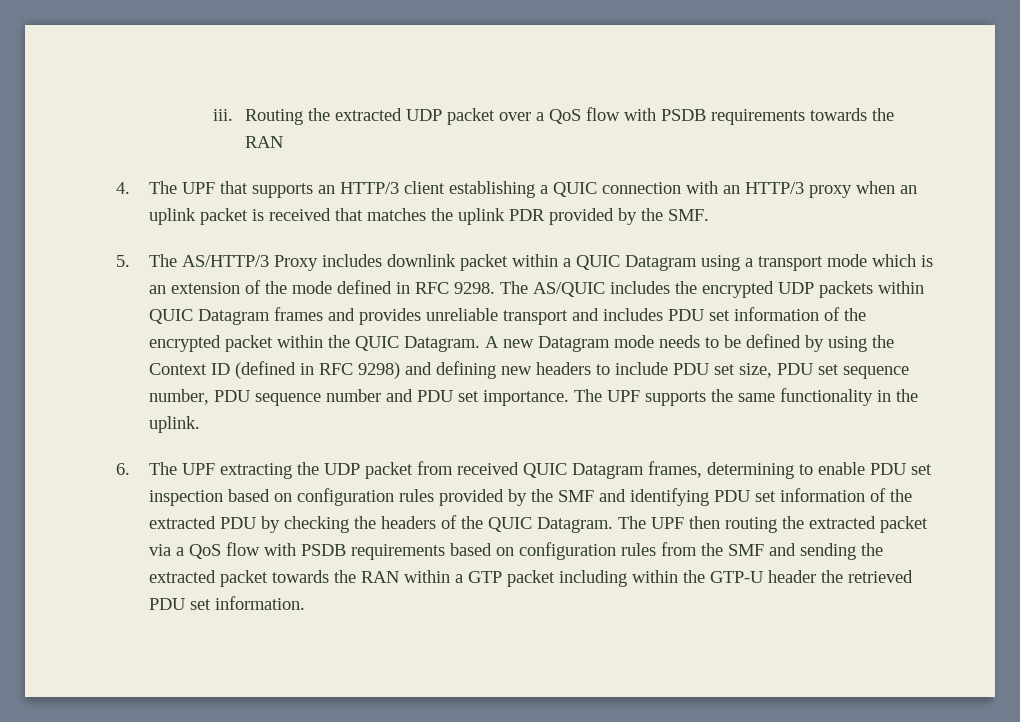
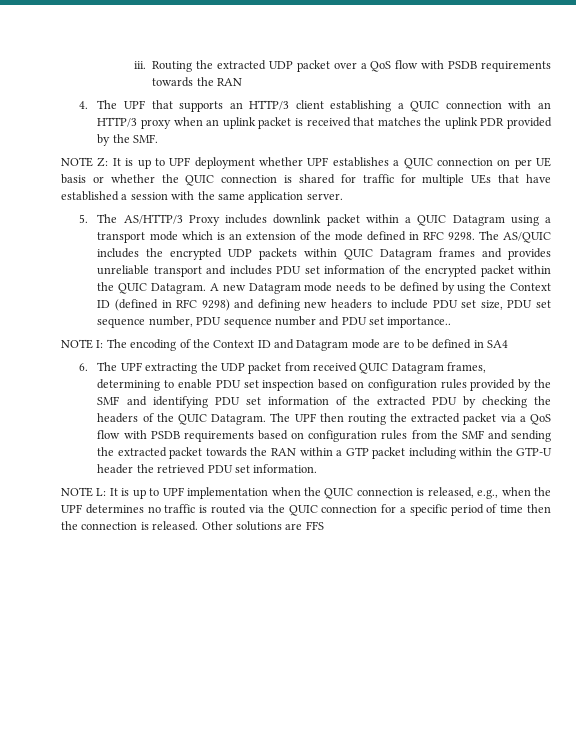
(709, 215) none -> [61,157,551,169] [61,174,551,186] [61,191,343,203] // NOTE Z: It is up to UPF deployment whether UPF establishes a QUIC connection on per UE basis or whether the QUIC connection is shared for traffic for multiple UEs that have established a session with the same application server.
[482,388,918,406] [148,416,200,433] importance. The UPF supports the same functionality in the uplink. -> [387,317,452,328] [61,339,508,351] importance.. // NOTE I: The encoding of the Context ID and Datagram mode are to be defined in SA4
(305, 603) none -> [61,487,551,499] [61,504,551,516] [61,521,324,531] // NOTE L: It is up to UPF implementation when the QUIC connection is released, e.g., when the UPF determines no traffic is routed via the QUIC connection for a specific period of time then the connection is released. Other solutions are FFS

